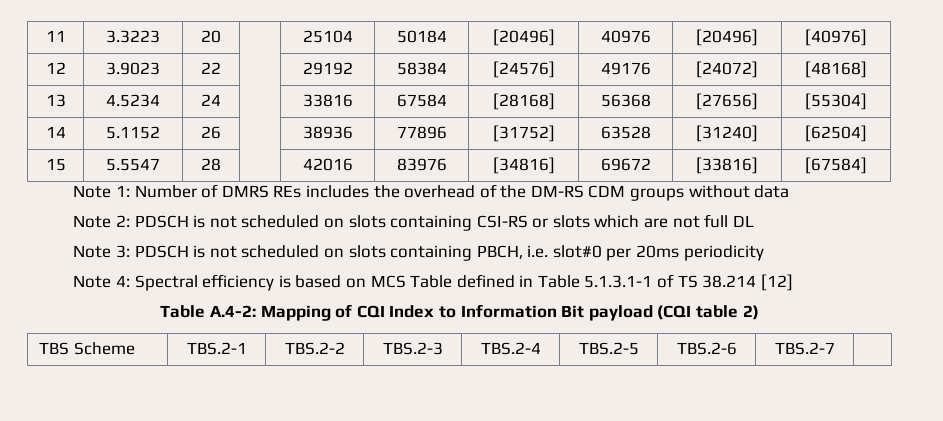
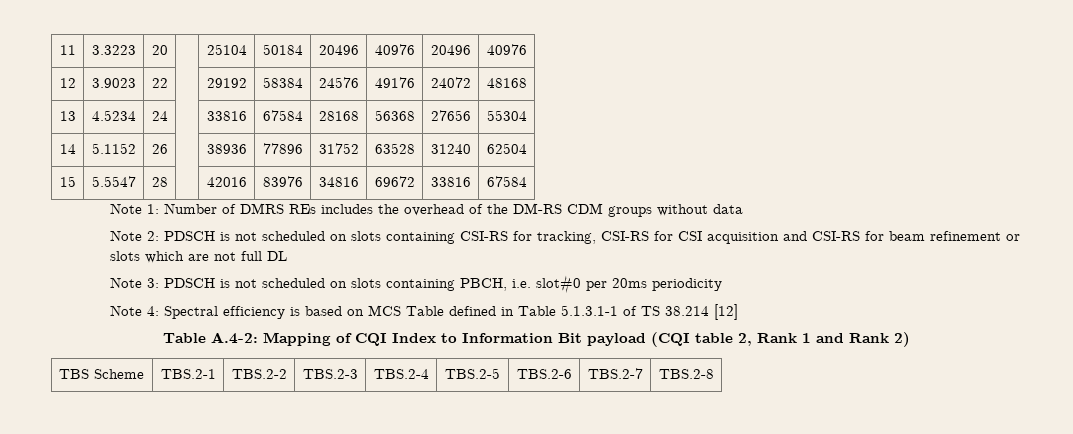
[492,29,555,46] [20496] -> [318,45,359,55] 20496
[696,29,758,46] [805,29,867,46] [20496] | [40976] -> [430,45,471,55] [486,44,527,55] 20496 | 40976
[492,61,555,78] [24576] -> [318,77,359,88] 24576
[696,61,758,78] [805,61,867,78] [24072] | [48168] -> [430,77,471,88] [486,78,527,88] 24072 | 48168
[492,93,555,110] [28168] -> [318,111,359,121] 28168
[696,93,758,110] [805,93,867,110] [27656] | [55304] -> [430,110,471,121] [486,110,527,121] 27656 | 55304
[492,125,555,142] [31752] -> [318,143,359,154] 31752
[696,125,758,142] [805,125,867,142] [31240] | [62504] -> [430,144,471,154] [486,143,527,154] 31240 | 62504
[492,157,555,174] [34816] -> [318,177,359,187] 34816
[696,157,758,174] [805,157,867,174] [33816] | [67584] -> [430,177,471,187] [486,176,527,187] 33816 | 67584
(528, 221) none -> [513,231,1002,244] for tracking, CSI-RS for CSI acquisition and CSI-RS for beam refinement
(738, 311) none -> [738,333,889,346] 2, Rank 1 and Rank
(835, 348) none -> [658,369,714,379] TBS.2-8

